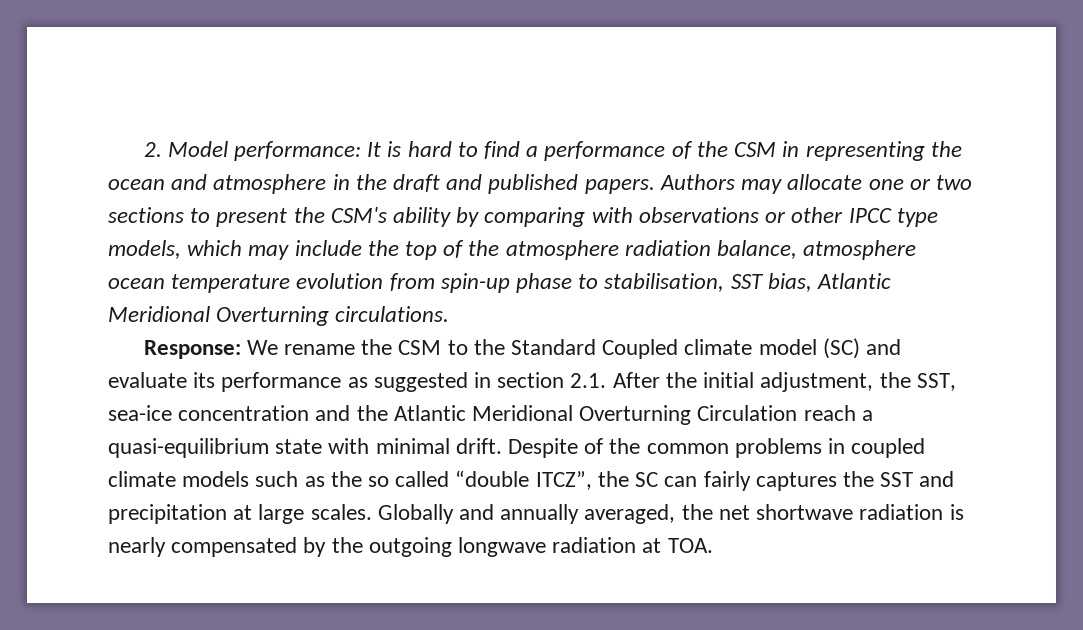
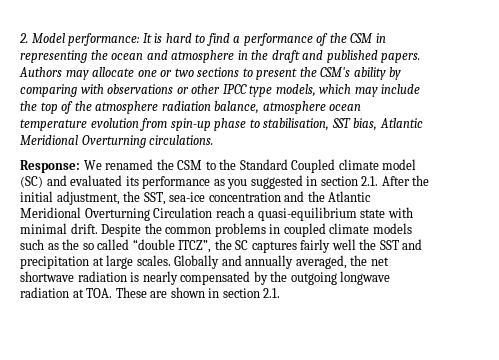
[283,344,355,355] rename -> [105,159,154,170] renamed
[108,372,187,388] evaluate -> [70,175,123,186] evaluated
(368, 382) none -> [227,179,248,189] you
[584,438,604,454] of -> (142, 230) none
[664,471,837,491] can fairly captures -> [251,239,356,253] captures fairly well
(713, 545) none -> [115,287,281,298] These are shown in section 2.1.

